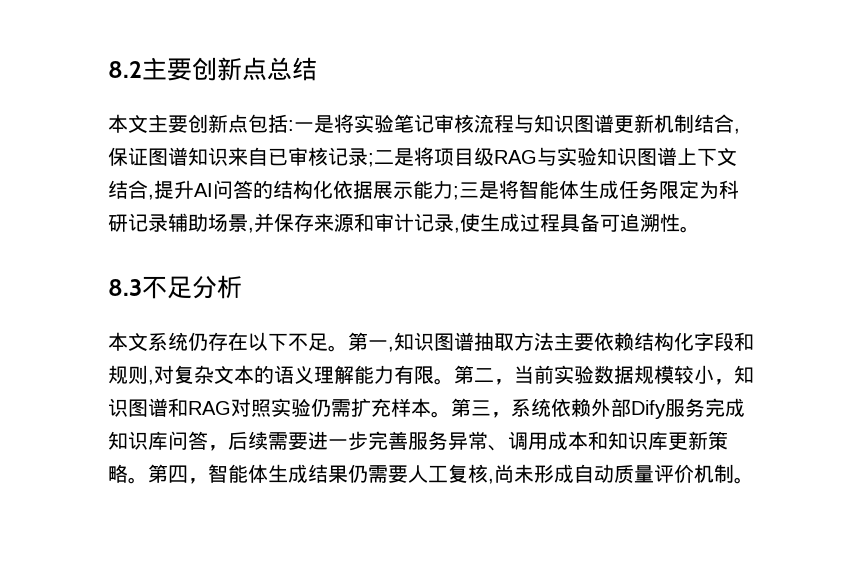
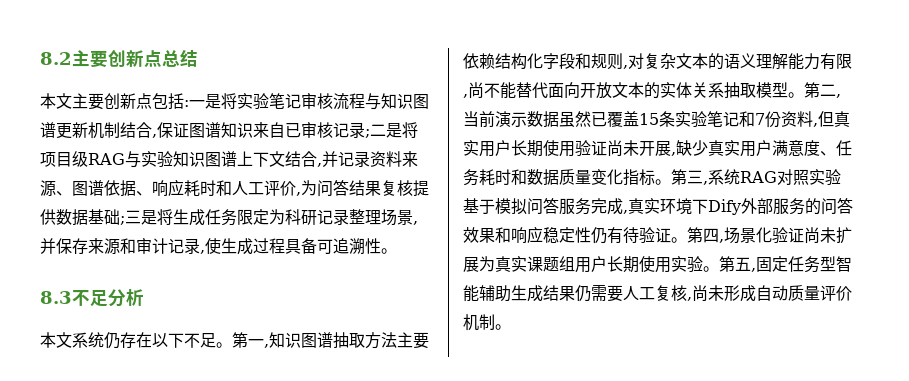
[154,180,453,199] 提升AI问答的结构化依据展示能力 -> [322,151,418,167] [40,179,429,197] [40,209,120,226] 并记录资料来源、图谱依据、响应耗时和人工评价,为问答结果复核提供数据基础
[519,180,579,199] 智能体 -> (173, 217) none
[168,213,208,232] 辅助 -> [349,209,381,225] 整理
[434,365,754,385] [108,398,745,419] [108,431,728,451] [108,464,268,484] 。第二，当前实验数据规模较小，知识图谱和RAG对照实验仍需扩充样本。第三，系统依赖外部Dify服务完成知识库问答，后续需要进一步完善服务异常、调用成本和知识库更新策略。第四，智能体 -> [463,82,841,99] [463,111,850,128] [463,140,852,157] [463,169,841,186] [463,198,853,215] [463,226,852,244] [463,256,852,273] [463,285,511,302] ,尚不能替代面向开放文本的实体关系抽取模型。第二,当前演示数据虽然已覆盖15条实验笔记和7份资料,但真实用户长期使用验证尚未开展,缺少真实用户满意度、任务耗时和数据质量变化指标。第三,系统RAG对照实验基于模拟问答服务完成,真实环境下Dify外部服务的问答效果和响应稳定性仍有待验证。第四,场景化验证尚未扩展为真实课题组用户长期使用实验。第五,固定任务型智能辅助

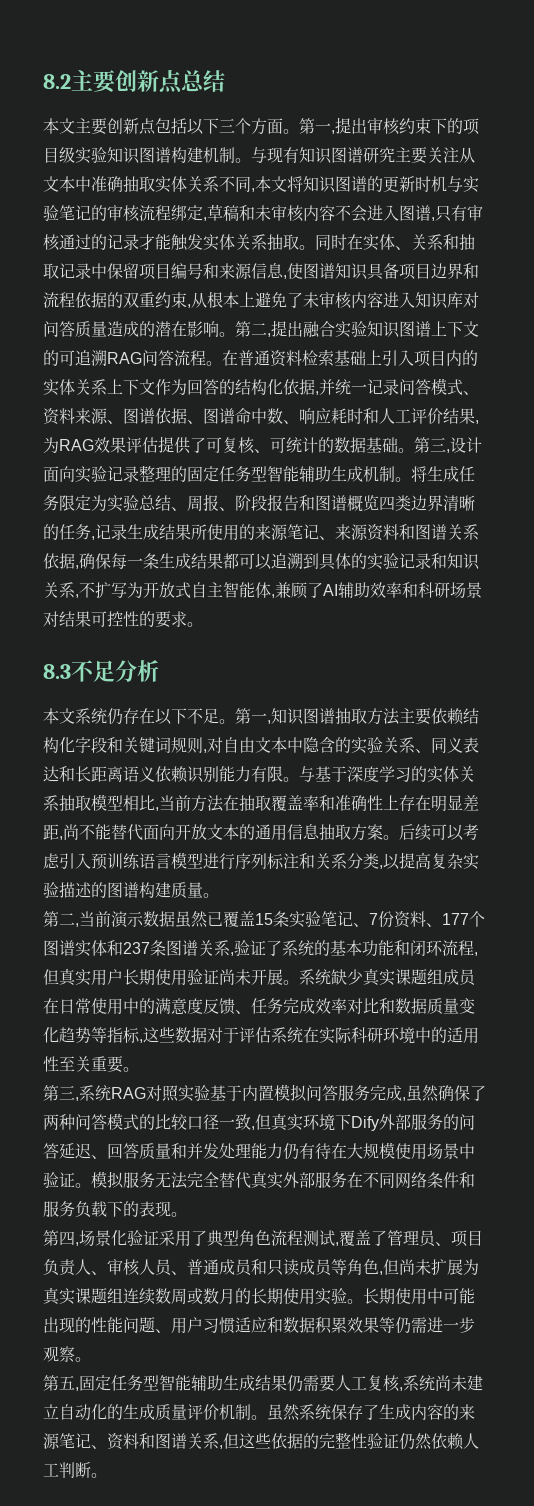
[184,93,301,109] :一是将实验笔记 -> [187,117,480,135] [43,147,475,164] [43,176,479,193] [43,205,107,221] 以下三个方面。第一,提出审核约束下的项目级实验知识图谱构建机制。与现有知识图谱研究主要关注从文本中准确抽取实体关系不同,本文将知识图谱的更新时机与实验笔记的
[365,93,429,110] [40,122,418,139] [40,151,141,168] 与知识图谱更新机制结合,保证图谱知识来自已审核记录;二是将项目级RAG与 -> [171,204,483,222] [43,234,475,251] [43,263,479,280] [43,291,479,309] [43,320,335,338] 绑定,草稿和未审核内容不会进入图谱,只有审核通过的记录才能触发实体关系抽取。同时在实体、关系和抽取记录中保留项目编号和来源信息,使图谱知识具备项目边界和流程依据的双重约束,从根本上避免了未审核内容进入知识库对问答质量造成的潜在影响。第二,提出融合
[285,151,370,167] 结合,并记录 -> [43,349,478,367] [43,378,479,396] 的可追溯RAG问答流程。在普通资料检索基础上引入项目内的实体关系上下文作为回答的结构化依据,并统一记录问答模式、
(152, 193) none -> [203,408,299,424] 图谱命中数、
[296,180,429,197] [40,209,418,226] [40,238,381,255] ,为问答结果复核提供数据基础;三是将生成任务限定为科研记录整理场景,并保存来源和审计记录,使生成过程具备可追溯性 -> [443,408,479,424] [43,436,482,454] [43,465,475,483] [43,494,475,512] [43,524,479,541] [43,553,480,570] [43,582,482,599] [43,611,187,628] 结果,为RAG效果评估提供了可复核、可统计的数据基础。第三,设计面向实验记录整理的固定任务型智能辅助生成机制。将生成任务限定为实验总结、周报、阶段报告和图谱概览四类边界清晰的任务,记录生成结果所使用的来源笔记、来源资料和图谱关系依据,确保每一条生成结果都可以追溯到具体的实验记录和知识关系,不扩写为开放式自主智能体,兼顾了AI辅助效率和科研场景对结果可控性的要求
(591, 61) none -> [123,737,171,753] 关键词
[644,53,852,70] 复杂文本的语义理解能力有限 -> [223,737,479,754] [43,766,475,783] [43,794,479,812] [43,824,59,840] 自由文本中隐含的实验关系、同义表达和长距离语义依赖识别能力有限。与基于深度学习的实体关系抽取模型相比,当前方法在抽取覆盖率和准确性上存在明显差距
[660,82,804,98] 实体关系抽取模型。 -> [255,824,479,841] [43,852,479,870] [43,882,219,899] 通用信息抽取方案。后续可以考虑引入预训练语言模型进行序列标注和关系分类,以提高复杂实验描述的图谱构建质量。 //
[739,111,755,127] 和 -> [353,923,369,927] 、
(813, 119) none -> [426,911,485,927] [43,940,474,957] 、177个图谱实体和237条图谱关系,验证了系统的基本功能和闭环流程
[671,152,676,156] , -> [283,969,331,985] 。系统
[740,140,852,157] [463,169,671,186] 用户满意度、任务耗时和数据质量变化指标。 -> [395,969,476,986] [43,998,475,1015] [43,1027,479,1044] [43,1056,139,1073] 课题组成员在日常使用中的满意度反馈、任务完成效率对比和数据质量变化趋势等指标,这些数据对于评估系统在实际科研环境中的适用性至关重要。 //
(495, 206) none -> [242,1085,274,1101] 内置
(628, 212) none -> [406,1085,486,1102] [43,1113,271,1130] 虽然确保了两种问答模式的比较口径一致,但
[463,226,687,244] 效果和响应稳定性仍有待验证。 -> [59,1142,475,1160] [43,1171,475,1189] [43,1201,187,1218] 延迟、回答质量和并发处理能力仍有待在大规模使用场景中验证。模拟服务无法完全替代真实外部服务在不同网络条件和服务负载下的表现。 //
(804, 235) none -> [159,1230,483,1247] [43,1258,399,1276] 采用了典型角色流程测试,覆盖了管理员、项目负责人、审核人员、普通成员和只读成员等角色,但
[575,256,719,273] 用户长期使用实验。 -> [123,1288,475,1305] [43,1317,475,1334] [43,1346,91,1363] 连续数周或数月的长期使用实验。长期使用中可能出现的性能问题、用户习惯适应和数据积累效果等仍需进一步观察。 //
[692,285,852,302] [463,314,495,331] 尚未形成自动质量评价机制 -> [403,1375,483,1391] [43,1404,475,1421] [43,1432,479,1450] [43,1462,91,1479] 系统尚未建立自动化的生成质量评价机制。虽然系统保存了生成内容的来源笔记、资料和图谱关系,但这些依据的完整性验证仍然依赖人工判断

